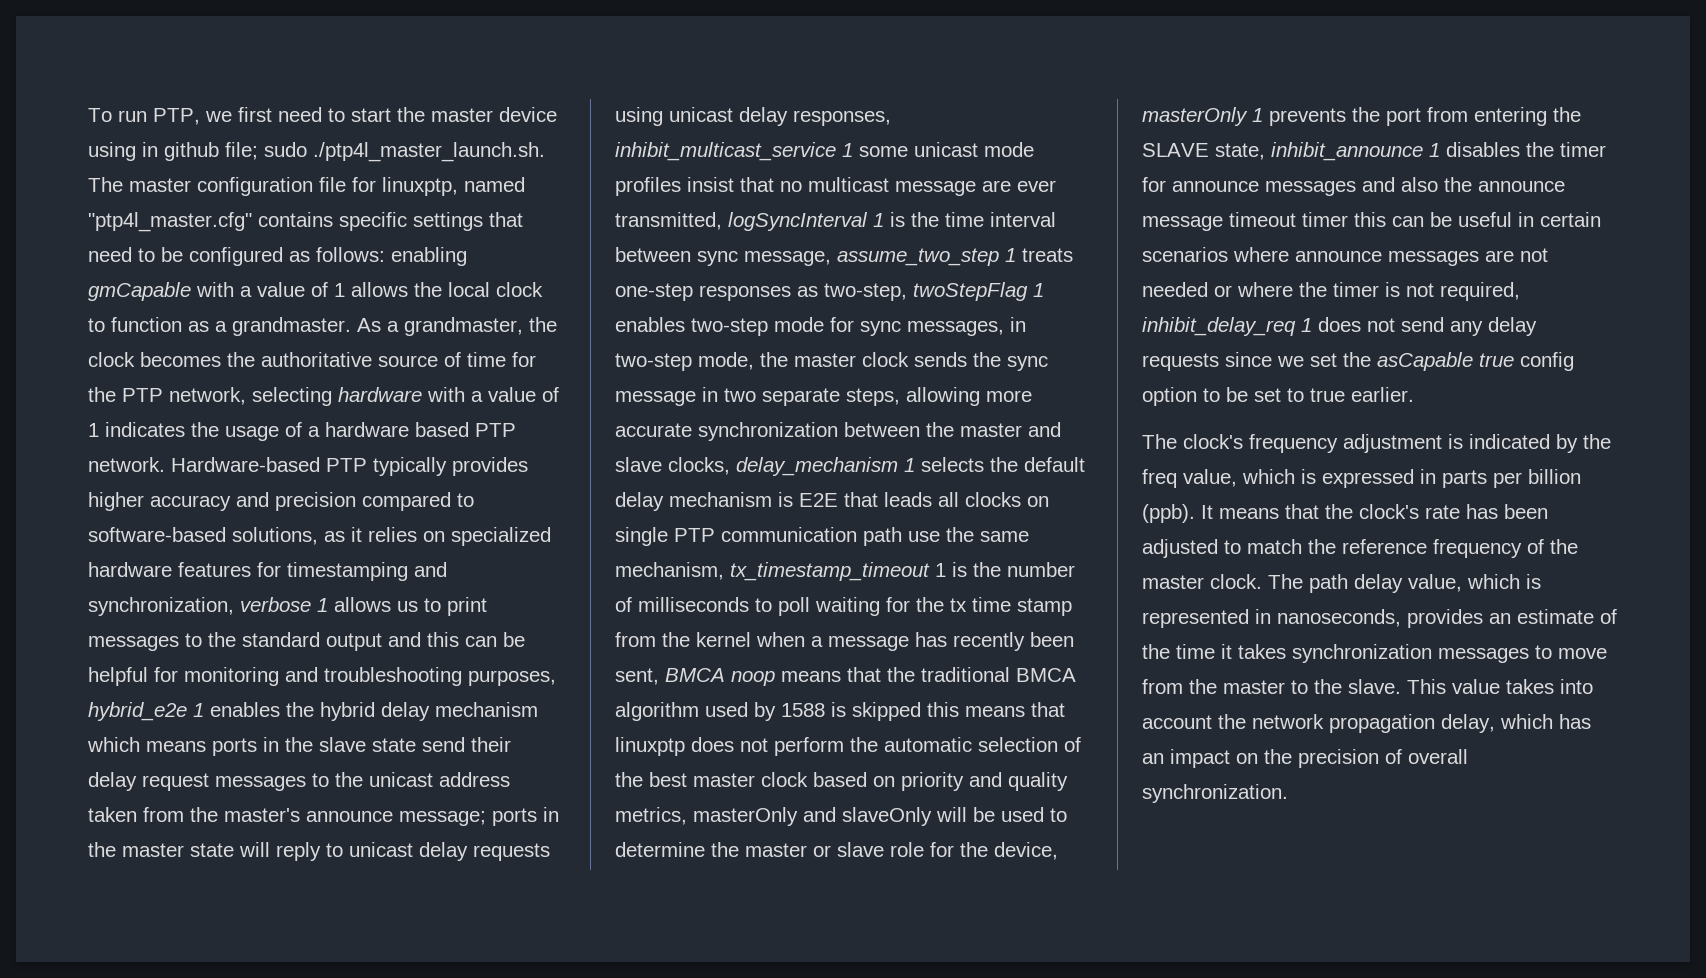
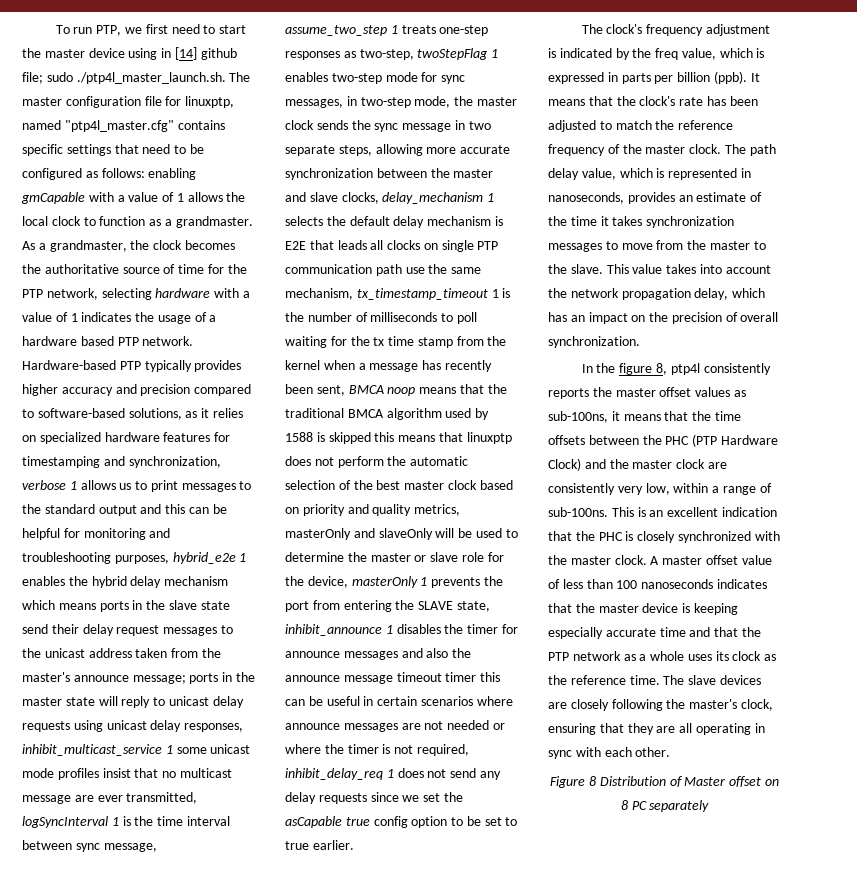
(158, 149) none -> [174,47,197,60] [14]
(1288, 793) none -> [581,363,771,375] [548,387,746,399] [548,411,741,423] [548,434,778,447] [548,458,727,471] [548,483,772,495] [548,507,777,517] [548,531,780,543] [548,555,772,565] [548,579,767,589] [548,603,738,615] [548,627,761,639] [548,651,777,661] [548,675,761,685] [548,699,773,711] [548,723,765,735] [548,747,671,759] [550,776,779,788] [620,800,710,812] // In the figure 8, ptp4l consistently reports the master offset values as sub-100ns, it means that the time offsets between the PHC (PTP Hardware Clock) and the master clock are consistently very low, within a range of sub-100ns. This is an excellent indication that the PHC is closely synchronized with the master clock. A master offset value of less than 100 nanoseconds indicates that the master device is keeping especially accurate time and that the PTP network as a whole uses its clock as the reference time. The slave devices are closely following the master's clock, ensuring that they are all operating in sync with each other. // Figure 8 Distribution of Master offset on 8 PC separately

